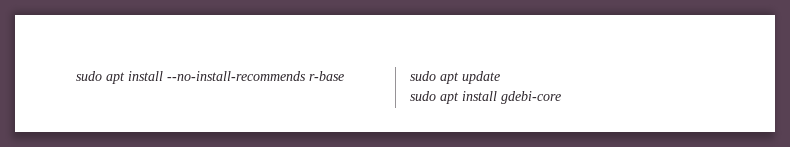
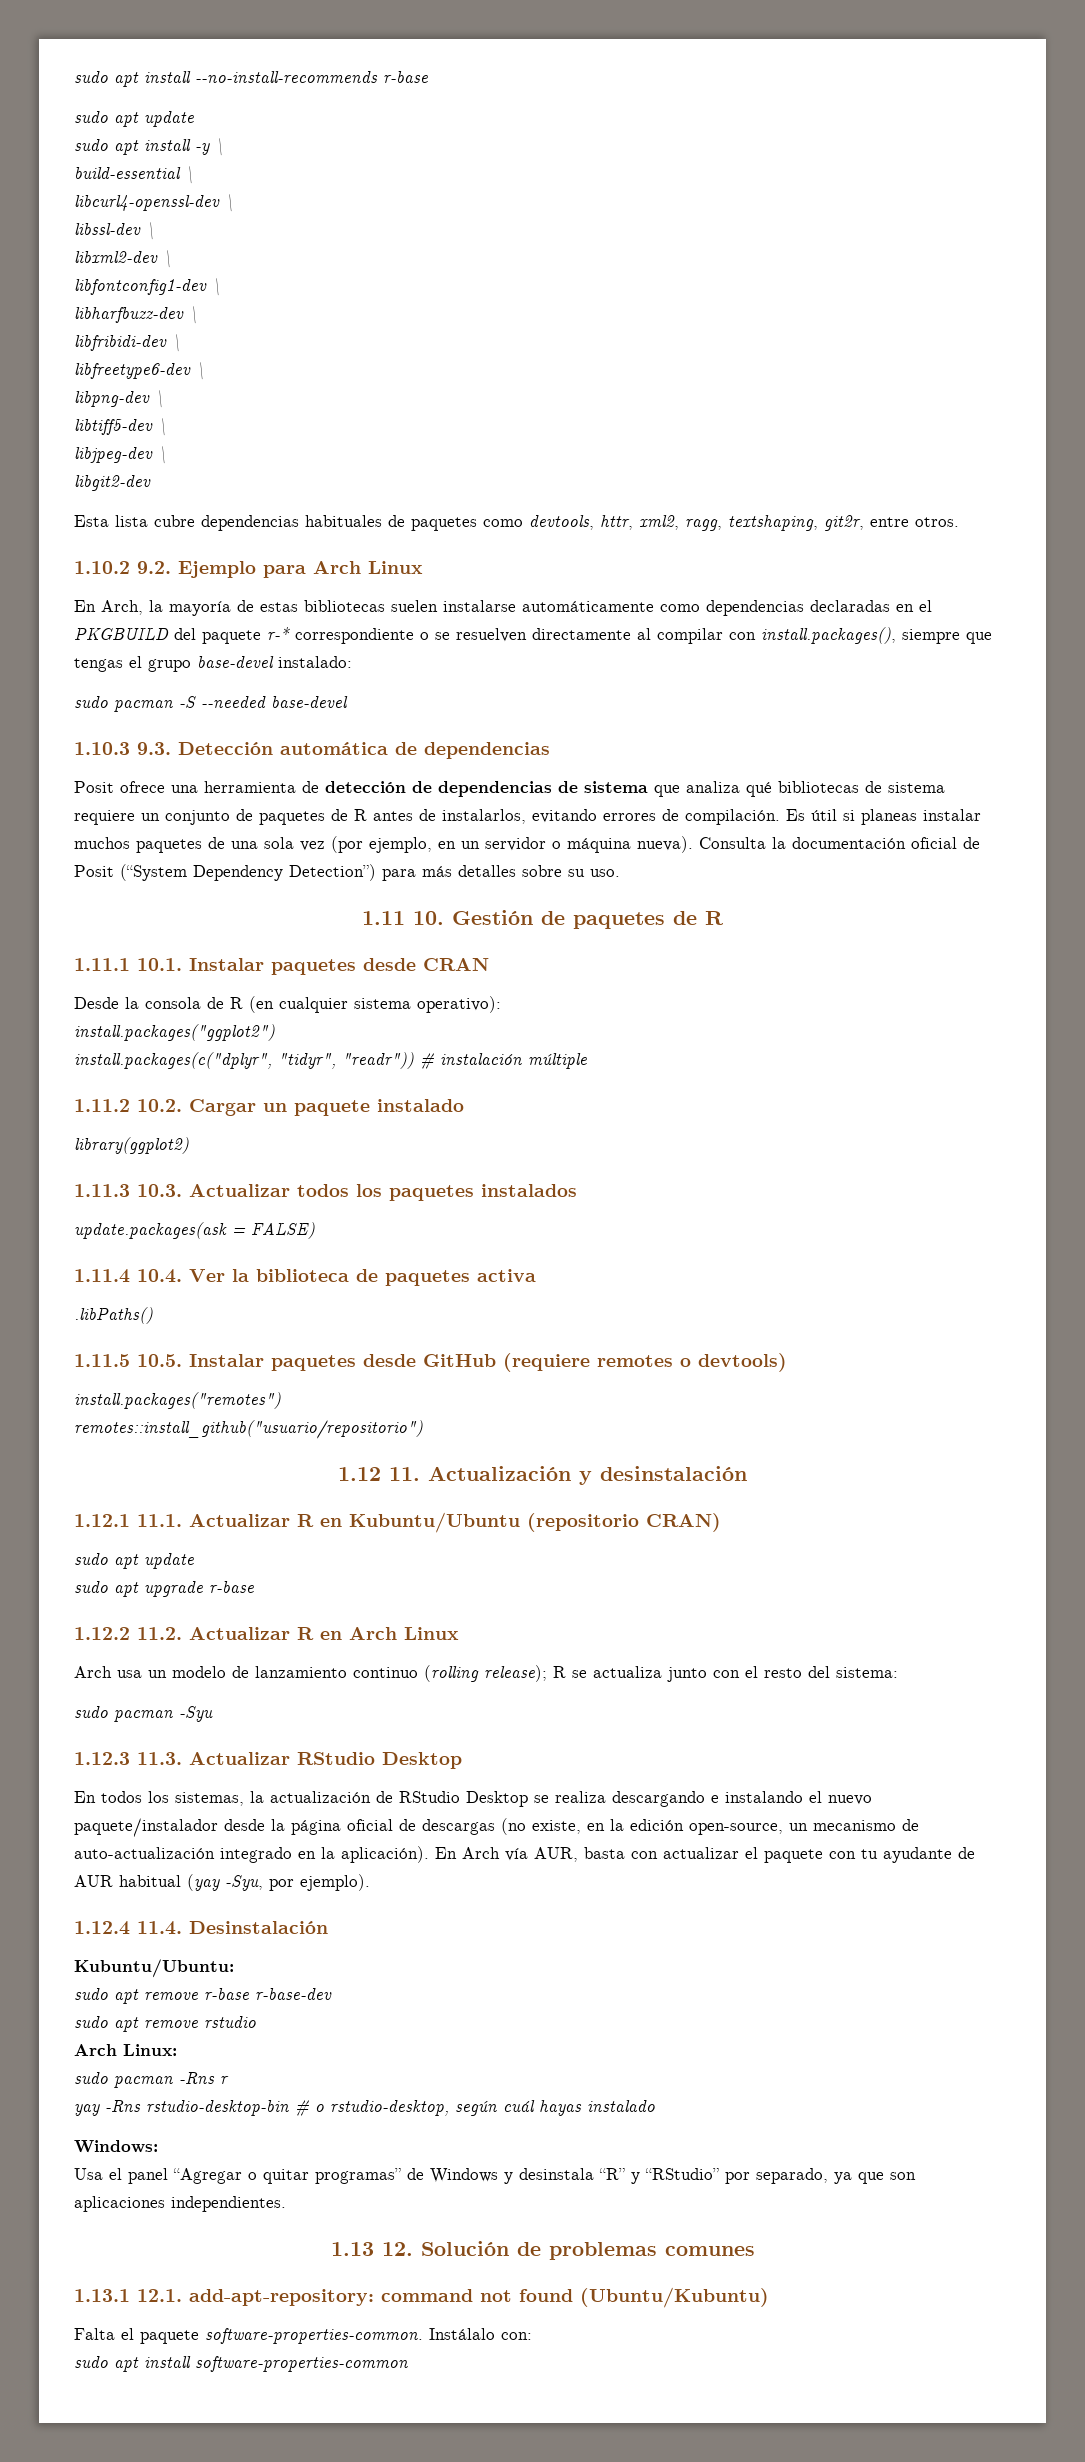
[501,91,561,104] gdebi-core -> [195,138,224,156] [74,166,194,184] [74,194,234,212] [74,222,155,240] [74,250,172,268] [74,278,221,296] [74,306,198,324] [74,334,181,352] [74,362,205,380] [74,390,164,408] [74,418,167,436] [74,446,167,464] [74,475,151,491] [74,515,959,531] [74,561,423,578] [74,600,932,616] [74,627,992,644] [74,656,352,672] [74,696,348,712] [74,742,550,759] [74,781,945,797] [74,809,981,825] [74,836,980,853] [74,864,620,881] [362,910,724,929] [74,958,489,975] [74,996,501,1013] [74,1024,275,1041] [74,1052,587,1070] [74,1099,464,1116] [74,1137,189,1154] [74,1184,577,1201] [74,1222,315,1239] [74,1269,536,1286] [74,1307,153,1324] [74,1353,787,1372] [74,1392,281,1409] [74,1420,423,1439] [338,1466,747,1485] [74,1512,721,1533] [74,1553,194,1569] [74,1581,254,1597] [74,1627,459,1640] [74,1665,898,1682] [74,1706,213,1722] [74,1752,462,1769] [74,1791,872,1807] [74,1818,919,1837] [74,1846,975,1863] [74,1874,370,1891] [74,1921,328,1935] [74,1959,234,1978] [74,1988,332,2004] [74,2016,256,2032] [74,2044,177,2056] [74,2072,229,2088] [74,2100,655,2117] [74,2140,158,2153] [74,2168,916,2184] [74,2196,286,2212] [330,2241,755,2260] [74,2287,769,2308] [74,2328,532,2344] [74,2356,408,2372] -y \ // build-essential \ // libcurl4-openssl-dev \ // libssl-dev \ // libxml2-dev \ // libfontconfig1-dev \ // libharfbuzz-dev \ // libfribidi-dev \ // libfreetype6-dev \ // libpng-dev \ // libtiff5-dev \ // libjpeg-dev \ // libgit2-dev // Esta lista cubre dependencias habituales de paquetes como devtools, httr, xml2, ragg, textshaping, git2r, entre otros. // 1.10.2 9.2. Ejemplo para Arch Linux // En Arch, la mayoría de estas bibliotecas suelen instalarse automáticamente como dependencias declaradas en el PKGBUILD del paquete r-* correspondiente o se resuelven directamente al compilar con install.packages(), siempre que tengas el grupo base-devel instalado: // sudo pacman -S --needed base-devel // 1.10.3 9.3. Detección automática de dependencias // Posit ofrece una herramienta de detección de dependencias de sistema que analiza qué bibliotecas de sistema requiere un conjunto de paquetes de R antes de instalarlos, evitando errores de compilación. Es útil si planeas instalar muchos paquetes de una sola vez (por ejemplo, en un servidor o máquina nueva). Consulta la documentación oficial de Posit (“System Dependency Detection”) para más detalles sobre su uso. // 1.11 10. Gestión de paquetes de R // 1.11.1 10.1. Instalar paquetes desde CRAN // Desde la consola de R (en cualquier sistema operativo): // install.packages("ggplot2") // install.packages(c("dplyr", "tidyr", "readr")) # instalación múltiple // 1.11.2 10.2. Cargar un paquete instalado // library(ggplot2) // 1.11.3 10.3. Actualizar todos los paquetes instalados // update.packages(ask = FALSE) // 1.11.4 10.4. Ver la biblioteca de paquetes activa // .libPaths() // 1.11.5 10.5. Instalar paquetes desde GitHub (requiere remotes o devtools) // install.packages("remotes") // remotes::install_github("usuario/repositorio") // 1.12 11. Actualización y desinstalación // 1.12.1 11.1. Actualizar R en Kubuntu/Ubuntu (repositorio CRAN) // sudo apt update // sudo apt upgrade r-base // 1.12.2 11.2. Actualizar R en Arch Linux // Arch usa un modelo de lanzamiento continuo (rolling release); R se actualiza junto con el resto del sistema: // sudo pacman -Syu // 1.12.3 11.3. Actualizar RStudio Desktop // En todos los sistemas, la actualización de RStudio Desktop se realiza descargando e instalando el nuevo paquete/instalador desde la página oficial de descargas (no existe, en la edición open-source, un mecanismo de auto-actualización integrado en la aplicación). En Arch vía AUR, basta con actualizar el paquete con tu ayudante de AUR habitual (yay -Syu, por ejemplo). // 1.12.4 11.4. Desinstalación // Kubuntu/Ubuntu: // sudo apt remove r-base r-base-dev // sudo apt remove rstudio // Arch Linux: // sudo pacman -Rns r // yay -Rns rstudio-desktop-bin # o rstudio-desktop, según cuál hayas instalado // Windows: // Usa el panel “Agregar o quitar programas” de Windows y desinstala “R” y “RStudio” por separado, ya que son aplicaciones independientes. // 1.13 12. Solución de problemas comunes // 1.13.1 12.1. add-apt-repository: command not found (Ubuntu/Kubuntu) // Falta el paquete software-properties-common. Instálalo con: // sudo apt install software-properties-common

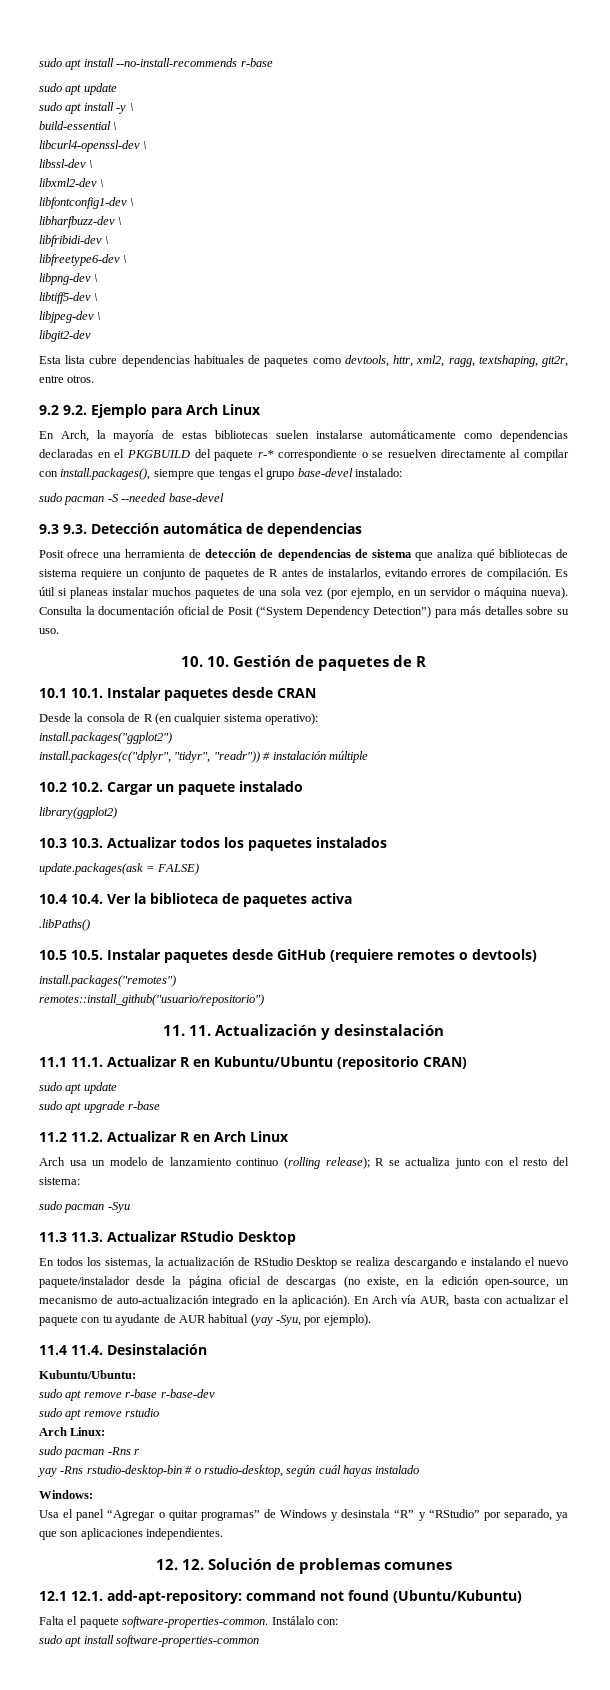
[74,561,130,574] 1.10.2 -> [39,405,59,415] 9.2
[74,742,130,755] 1.10.3 -> [39,524,59,534] 9.3
[362,911,405,925] 1.11 -> [181,656,203,667] 10.
[74,958,130,971] 1.11.1 -> [39,688,67,698] 10.1
[74,1099,130,1112] 1.11.2 -> [39,782,67,792] 10.2
[74,1184,130,1197] 1.11.3 -> [39,838,67,848] 10.3
[74,1269,130,1283] 1.11.4 -> [39,894,67,904] 10.4
[74,1354,130,1367] 1.11.5 -> [39,950,67,960] 10.5
[338,1467,381,1481] 1.12 -> [163,1025,185,1036] 11.
[74,1514,130,1527] 1.12.1 -> [39,1057,67,1067] 11.1
[74,1627,130,1640] 1.12.2 -> [39,1132,67,1142] 11.2
[74,1752,130,1765] 1.12.3 -> [39,1232,67,1242] 11.3
[74,1921,130,1935] 1.12.4 -> [39,1345,67,1355] 11.4
[330,2242,374,2256] 1.13 -> [155,1559,178,1570] 12.
[74,2289,130,2302] 1.13.1 -> [39,1591,67,1601] 12.1

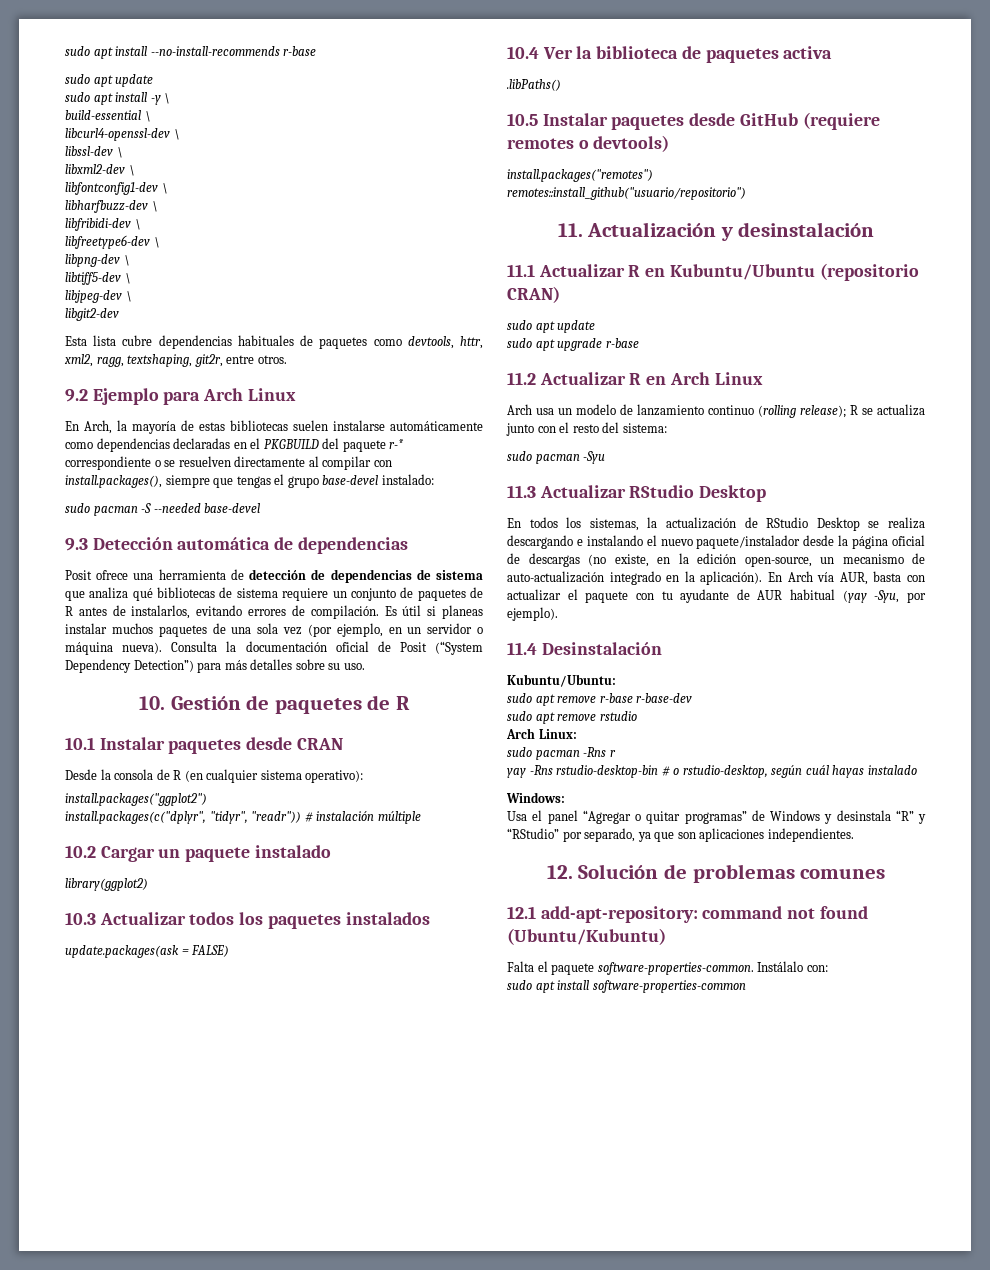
[63,405,87,415] 9.2. -> (88, 395) none
[63,524,87,534] 9.3. -> (88, 544) none
[207,656,229,667] 10. -> (166, 703) none
[71,688,103,698] 10.1. -> (95, 743) none
[71,782,103,792] 10.2. -> (96, 851) none
[71,838,103,848] 10.3. -> (96, 918) none
[71,894,103,904] 10.4. -> (539, 52) none
[71,950,103,960] 10.5. -> (538, 119) none
[189,1025,211,1036] 11. -> (583, 230) none
[71,1057,103,1067] 11.1. -> (535, 270) none
[71,1132,103,1142] 11.2. -> (536, 378) none
[71,1232,103,1242] 11.3. -> (536, 491) none
[71,1345,103,1355] 11.4. -> (537, 648) none
[181,1559,204,1570] 12. -> (573, 872) none
[71,1591,103,1601] 12.1. -> (536, 912) none

